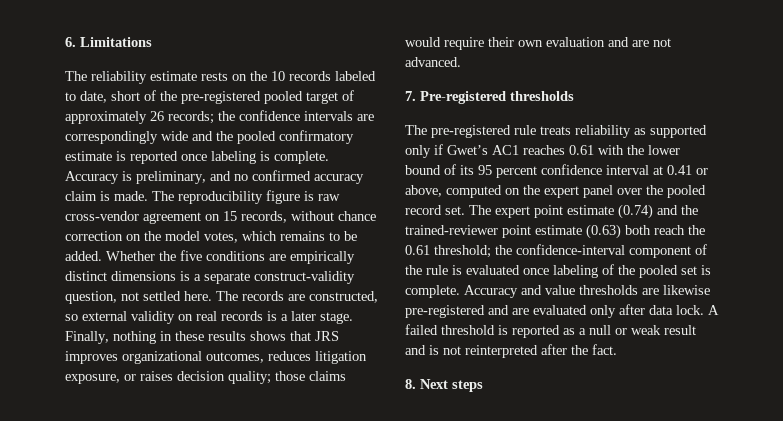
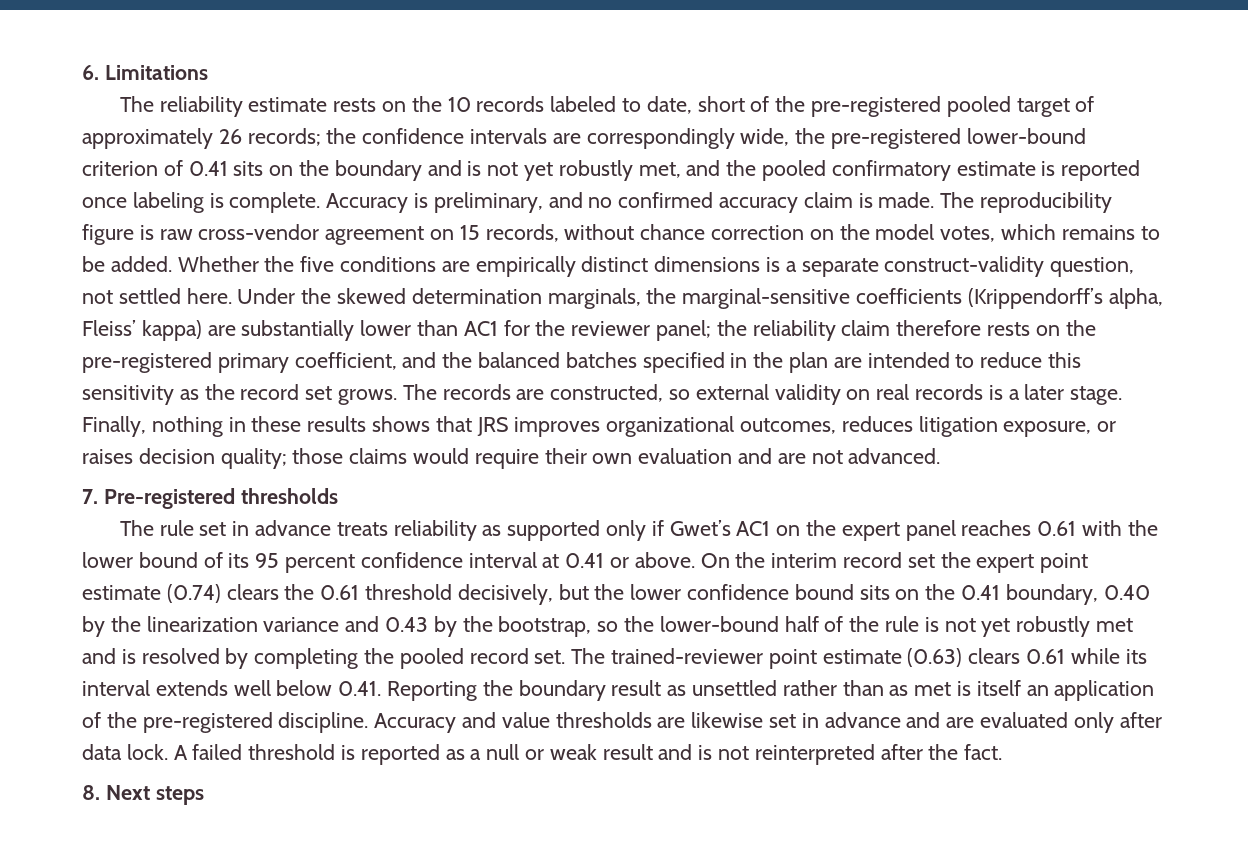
[161,131,188,141] wide -> [740,128,1086,149] [82,160,681,181] wide, the pre-registered lower-bound criterion of 0.41 sits on the boundary and is not yet robustly met,
(212, 296) none -> [237,288,1163,309] [82,320,1096,341] [82,352,1082,373] [82,384,398,405] Under the skewed determination marginals, the marginal-sensitive coefficients (Krippendorff’s alpha, Fleiss’ kappa) are substantially lower than AC1 for the reviewer panel; the reliability claim therefore rests on the pre-registered primary coefficient, and the balanced batches specified in the plan are intended to reduce this sensitivity as the record set grows.
[431,125,536,138] pre-registered rule -> [159,520,332,536] rule set in advance
(519, 150) none -> [776,520,956,541] on the expert panel
[405,185,642,198] above, computed on the expert panel over -> [634,552,1089,573] [82,584,1150,605] [82,616,1134,637] [82,648,359,669] above. On the interim record set the expert point estimate (0.74) clears the 0.61 threshold decisively, but the lower confidence bound sits on the 0.41 boundary, 0.40 by the linearization variance and 0.43 by the bootstrap, so the lower-bound half of the rule is not yet robustly met and is resolved by completing
[495,204,698,219] [405,224,705,239] [405,244,707,258] [405,264,711,278] [405,285,460,298] expert point estimate (0.74) and the trained-reviewer point estimate (0.63) both reach the 0.61 threshold; the confidence-interval component of the rule is evaluated once labeling of the pooled set is complete. -> [611,648,1147,669] [82,680,1155,701] [82,712,369,733] trained-reviewer point estimate (0.63) clears 0.61 while its interval extends well below 0.41. Reporting the boundary result as unsettled rather than as met is itself an application of the pre-registered discipline.
[405,305,485,318] pre-registered -> [769,712,901,728] set in advance

